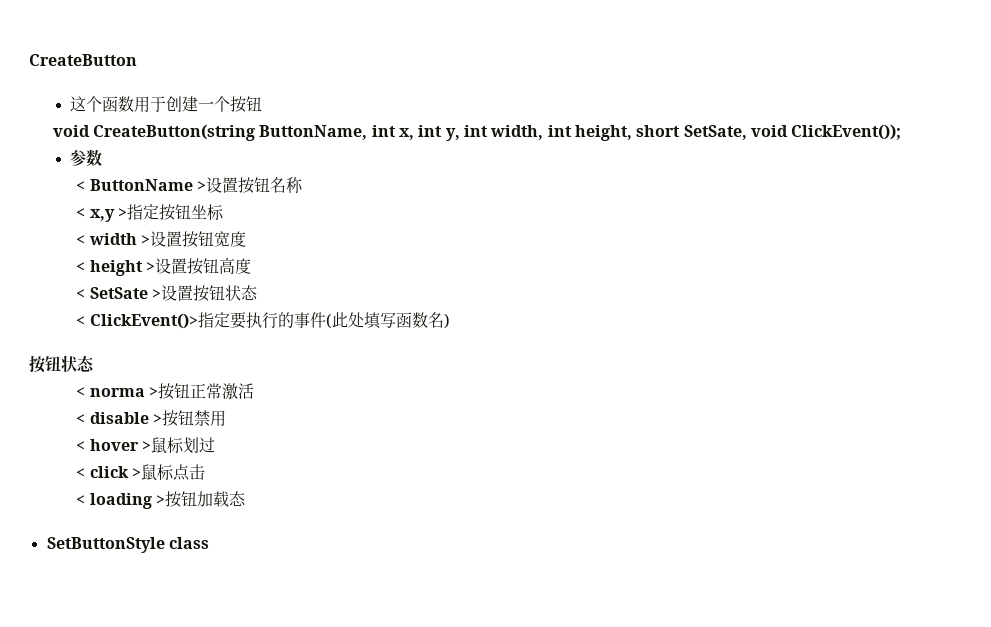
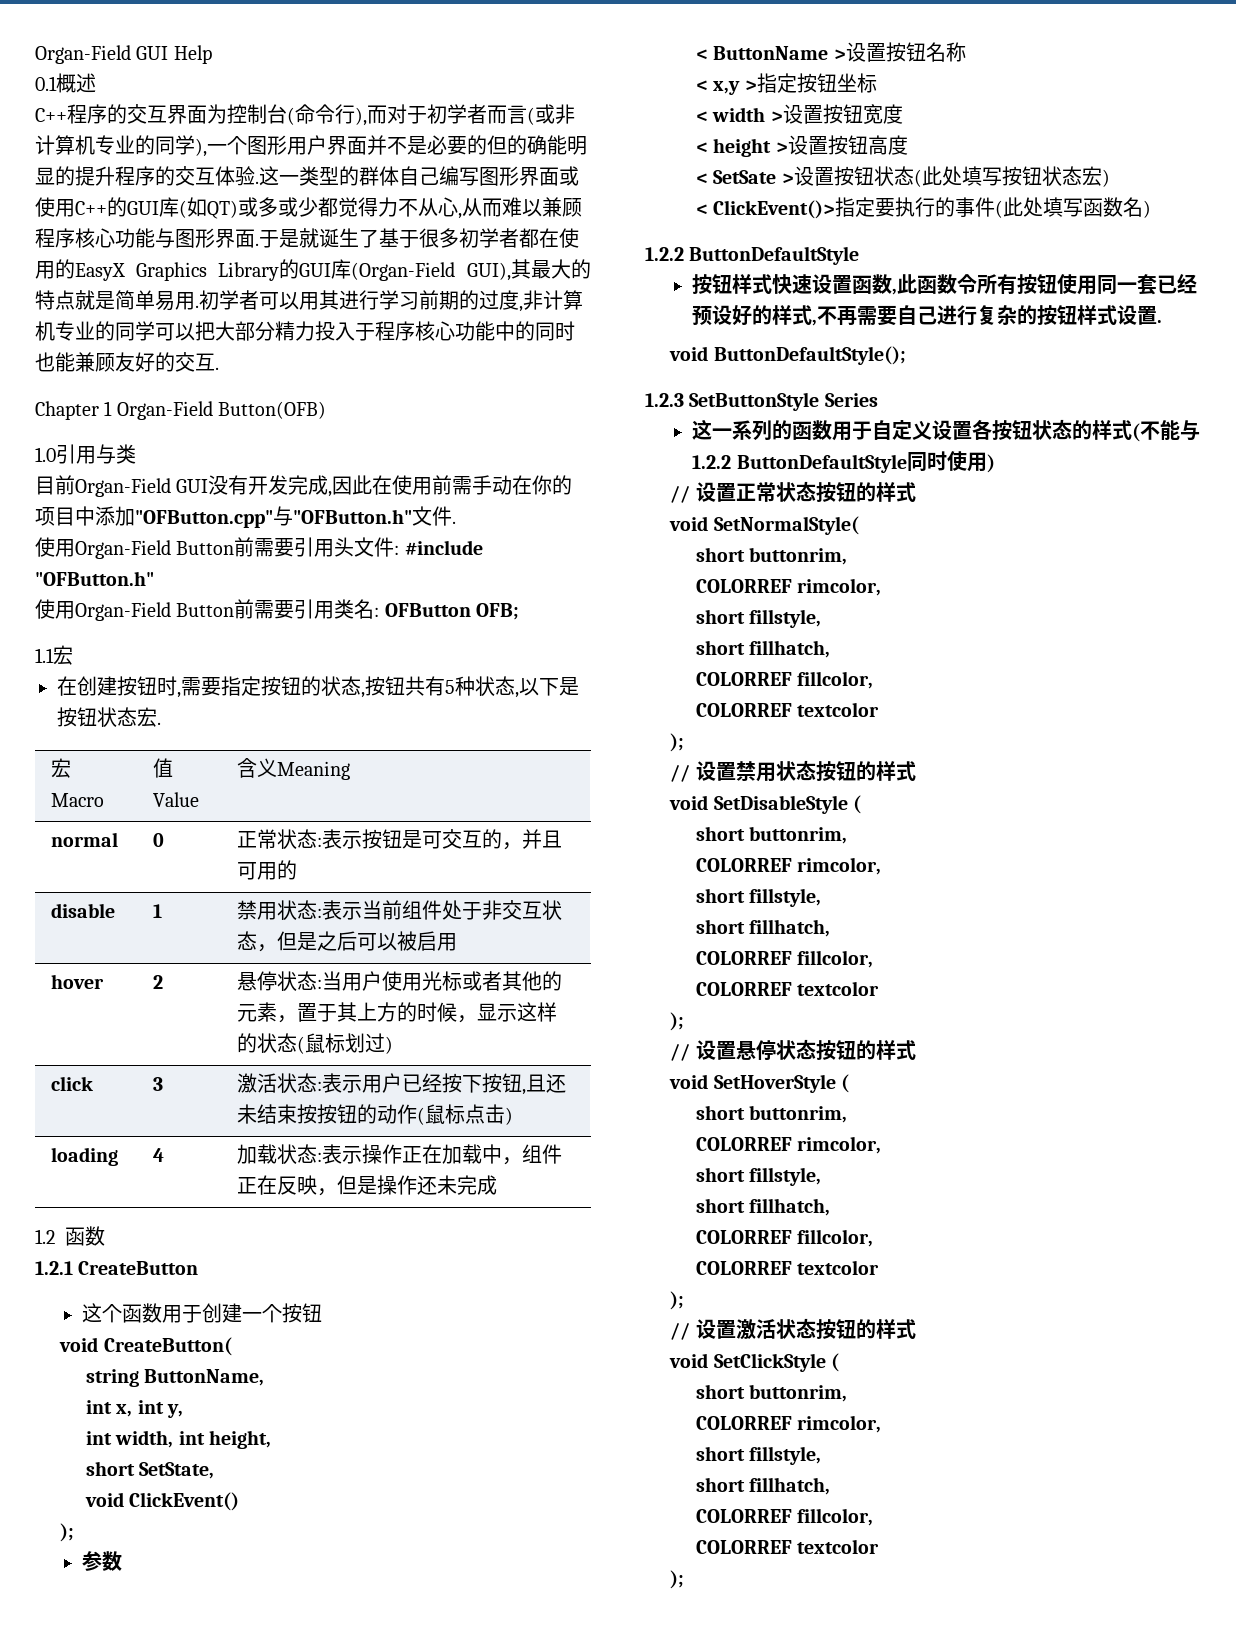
(29, 60) none -> [35,45,212,64] [35,73,96,93] [35,104,575,126] [35,135,587,157] [35,166,579,186] [35,197,582,219] [35,228,579,248] [35,259,591,281] [35,290,583,312] [35,321,575,341] [35,352,219,372] [35,401,327,420] [35,444,136,464] [35,475,573,497] [35,506,456,528] [35,537,483,559] [35,571,154,586] [35,599,520,621] [35,645,73,665] [57,676,579,698] [57,707,161,727] [50,758,71,778] [50,793,104,807] [152,758,173,778] [152,792,199,807] [236,758,350,780] [50,832,118,847] [152,833,164,847] [236,829,562,850] [236,860,297,880] [50,903,115,918] [152,904,162,918] [236,900,562,920] [236,931,457,952] [50,974,104,989] [152,975,163,989] [236,971,562,991] [236,1002,557,1023] [236,1033,393,1054] [50,1076,93,1091] [152,1077,163,1091] [236,1073,566,1095] [236,1104,513,1125] [50,1147,118,1166] [152,1148,164,1162] [236,1144,562,1165] [236,1175,497,1196] [35,1226,105,1246] [35,1261,73,1275] Organ-Field GUI Help // 0.1概述 // C++程序的交互界面为控制台(命令行),而对于初学者而言(或非计算机专业的同学),一个图形用户界面并不是必要的但的确能明显的提升程序的交互体验.这一类型的群体自己编写图形界面或使用C++的GUI库(如QT)或多或少都觉得力不从心,从而难以兼顾程序核心功能与图形界面.于是就诞生了基于很多初学者都在使用的EasyX Graphics Library的GUI库(Organ-Field GUI),其最大的特点就是简单易用.初学者可以用其进行学习前期的过度,非计算机专业的同学可以把大部分精力投入于程序核心功能中的同时也能兼顾友好的交互. // Chapter 1 Organ-Field Button(OFB) // 1.0引用与类 // 目前Organ-Field GUI没有开发完成,因此在使用前需手动在你的项目中添加"OFButton.cpp"与"OFButton.h"文件. // 使用Organ-Field Button前需要引用头文件: #include "OFButton.h" // 使用Organ-Field Button前需要引用类名: OFButton OFB; // 1.1宏 // 在创建按钮时,需要指定按钮的状态,按钮共有5种状态,以下是按钮状态宏. // 宏Macro | 值Value | 含义Meaning // normal | 0 | 正常状态:表示按钮是可交互的，并且可用的 // disable | 1 | 禁用状态:表示当前组件处于非交互状态，但是之后可以被启用 // hover | 2 | 悬停状态:当用户使用光标或者其他的元素，置于其上方的时候，显示这样的状态(鼠标划过) // click | 3 | 激活状态:表示用户已经按下按钮,且还未结束按按钮的动作(鼠标点击) // loading | 4 | 加载状态:表示操作正在加载中，组件正在反映，但是操作还未完成 // 1.2函数 // 1.2.1
[93,124,256,141] CreateButton(string -> [103,1337,232,1356] [85,1369,139,1387] CreateButton( // string
(368, 132) none -> (265, 1377) //
(460, 134) none -> (184, 1411) //
[636,124,902,140] short SetSate, void ClickEvent()); -> [85,1461,215,1479] [84,1492,240,1511] [60,1523,75,1542] // short SetState, // void ClickEvent() // );
(259, 292) none -> [913,166,1110,187] (此处填写按钮状态宏)
[29,355,95,373] [76,383,255,400] [76,410,227,427] [76,437,216,454] [76,464,206,481] [76,491,247,509] [46,537,209,553] 按钮状态 // < norma >按钮正常激活 // < disable >按钮禁用 // < hover >鼠标划过 // < click >鼠标点击 // < loading >按钮加载态 // SetButtonStyle class -> [645,246,860,265] [692,274,1198,295] [692,305,1163,326] [669,346,906,365] [645,392,878,411] [692,419,1201,442] [692,451,995,473] [670,481,916,503] [669,516,859,535] [695,547,848,565] [695,578,882,596] [695,609,822,628] [695,640,831,658] [695,671,874,689] [695,702,880,717] [670,733,685,752] [670,760,916,782] [669,795,862,814] [695,826,848,844] [695,857,882,875] [695,888,822,907] [695,919,831,937] [695,950,874,968] [695,981,880,996] [670,1012,685,1031] [670,1039,916,1061] [669,1074,850,1093] [695,1105,848,1123] [695,1136,882,1154] [695,1167,822,1186] [695,1198,831,1216] [695,1229,874,1247] [695,1260,880,1275] [670,1291,685,1310] [670,1318,916,1340] [669,1353,840,1372] [695,1384,848,1402] [695,1415,882,1433] [695,1446,822,1465] [695,1477,831,1495] [695,1508,874,1526] [695,1539,880,1554] [670,1570,685,1589] 1.2.2 ButtonDefaultStyle // 按钮样式快速设置函数,此函数令所有按钮使用同一套已经预设好的样式,不再需要自己进行复杂的按钮样式设置. // void ButtonDefaultStyle(); // 1.2.3 SetButtonStyle Series // 这一系列的函数用于自定义设置各按钮状态的样式(不能与1.2.2 ButtonDefaultStyle同时使用) // // 设置正常状态按钮的样式 // void SetNormalStyle( // short buttonrim, // COLORREF rimcolor, // short fillstyle, // short fillhatch, // COLORREF fillcolor, // COLORREF textcolor // ); // // 设置禁用状态按钮的样式 // void SetDisableStyle ( // short buttonrim, // COLORREF rimcolor, // short fillstyle, // short fillhatch, // COLORREF fillcolor, // COLORREF textcolor // ); // // 设置悬停状态按钮的样式 // void SetHoverStyle ( // short buttonrim, // COLORREF rimcolor, // short fillstyle, // short fillhatch, // COLORREF fillcolor, // COLORREF textcolor // ); // // 设置激活状态按钮的样式 // void SetClickStyle ( // short buttonrim, // COLORREF rimcolor, // short fillstyle, // short fillhatch, // COLORREF fillcolor, // COLORREF textcolor // );

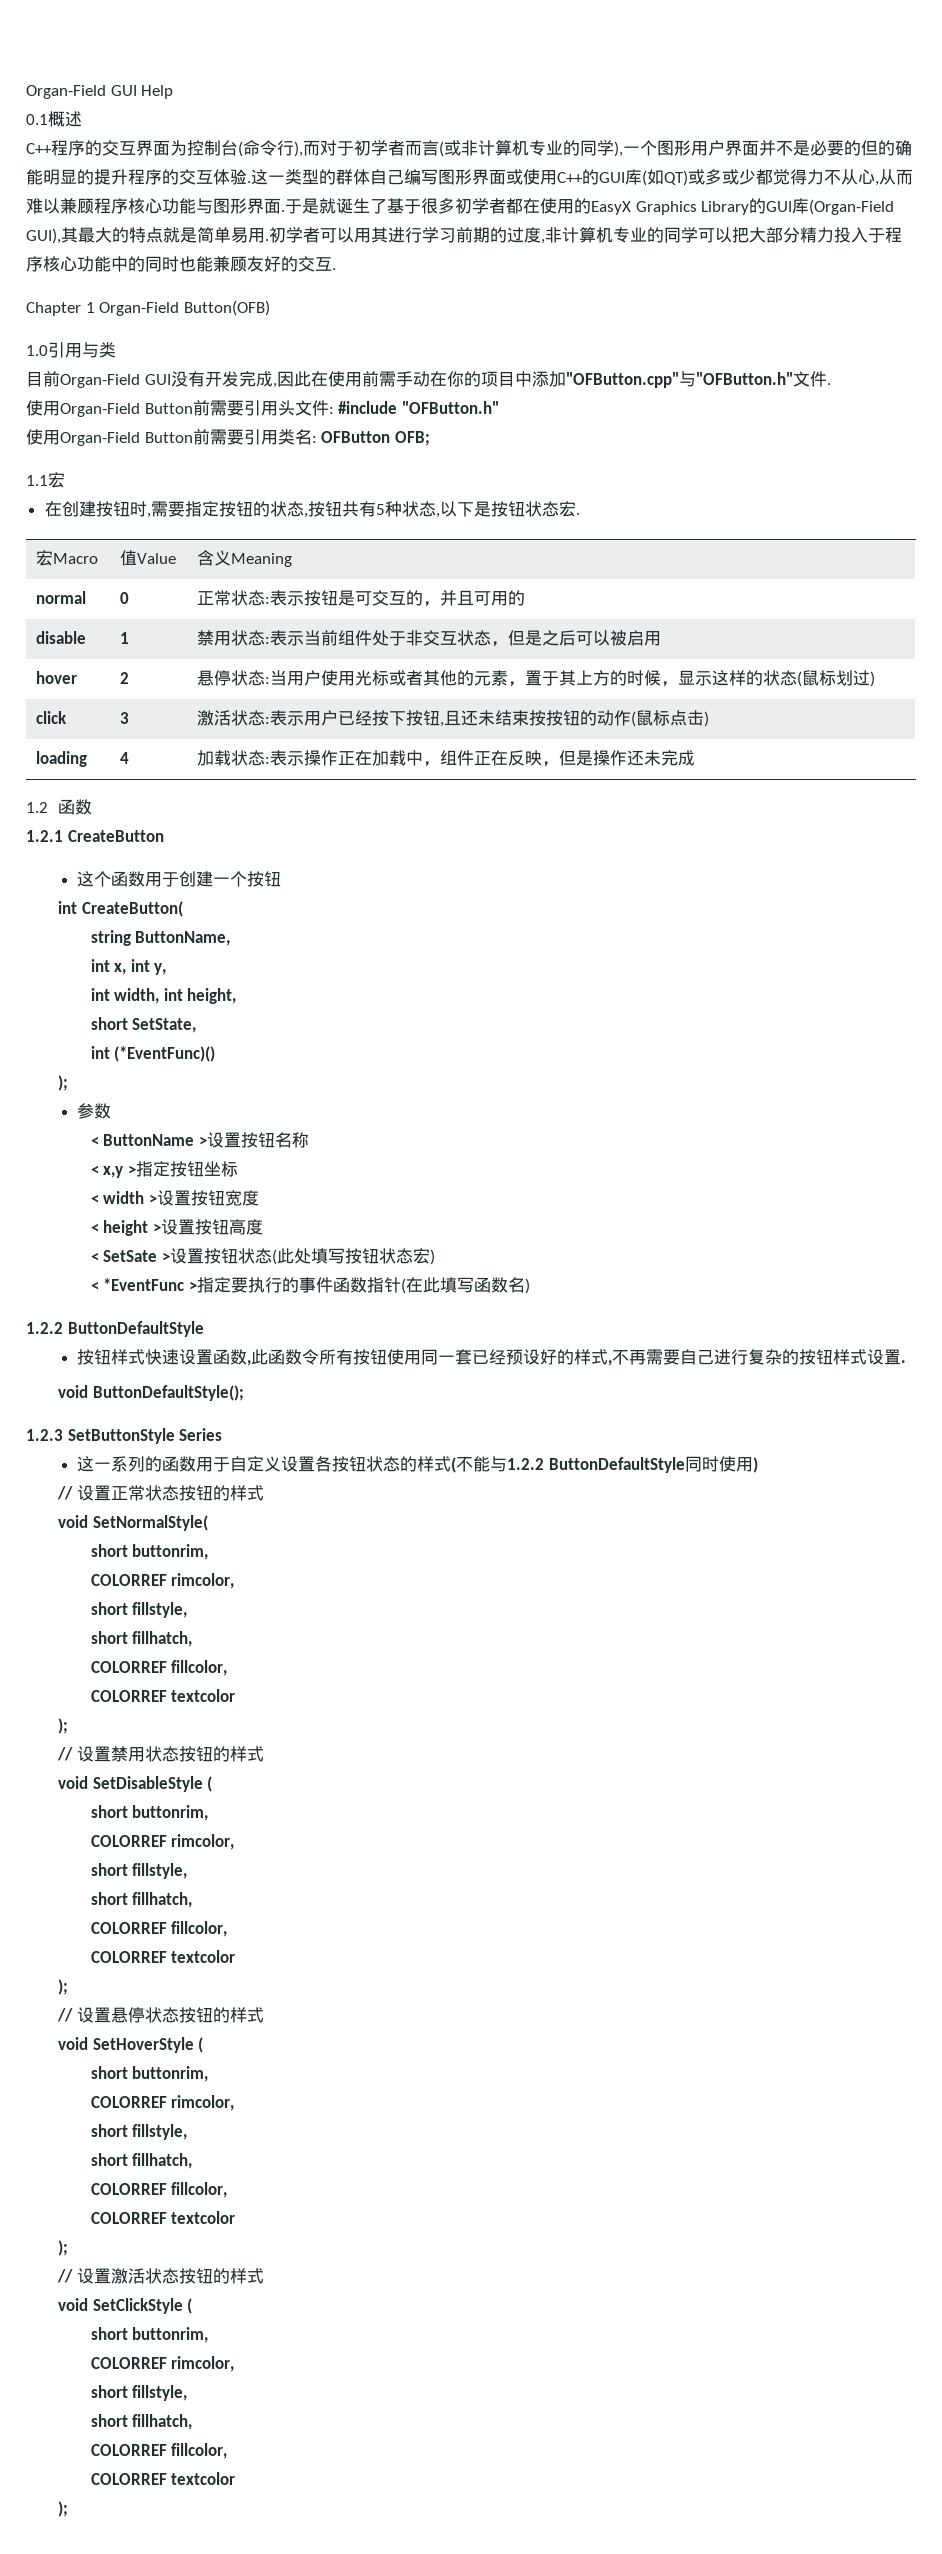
[59,1337,99,1352] void -> [58,901,78,914] int
[84,1492,240,1511] void ClickEvent() -> [90,1046,216,1062] int (*EventFunc)()
[713,200,836,219] ClickEvent()> -> [103,1278,197,1291] *EventFunc >
[995,197,1044,218] (此处 -> [332,1277,440,1294] 函数指针(在此

